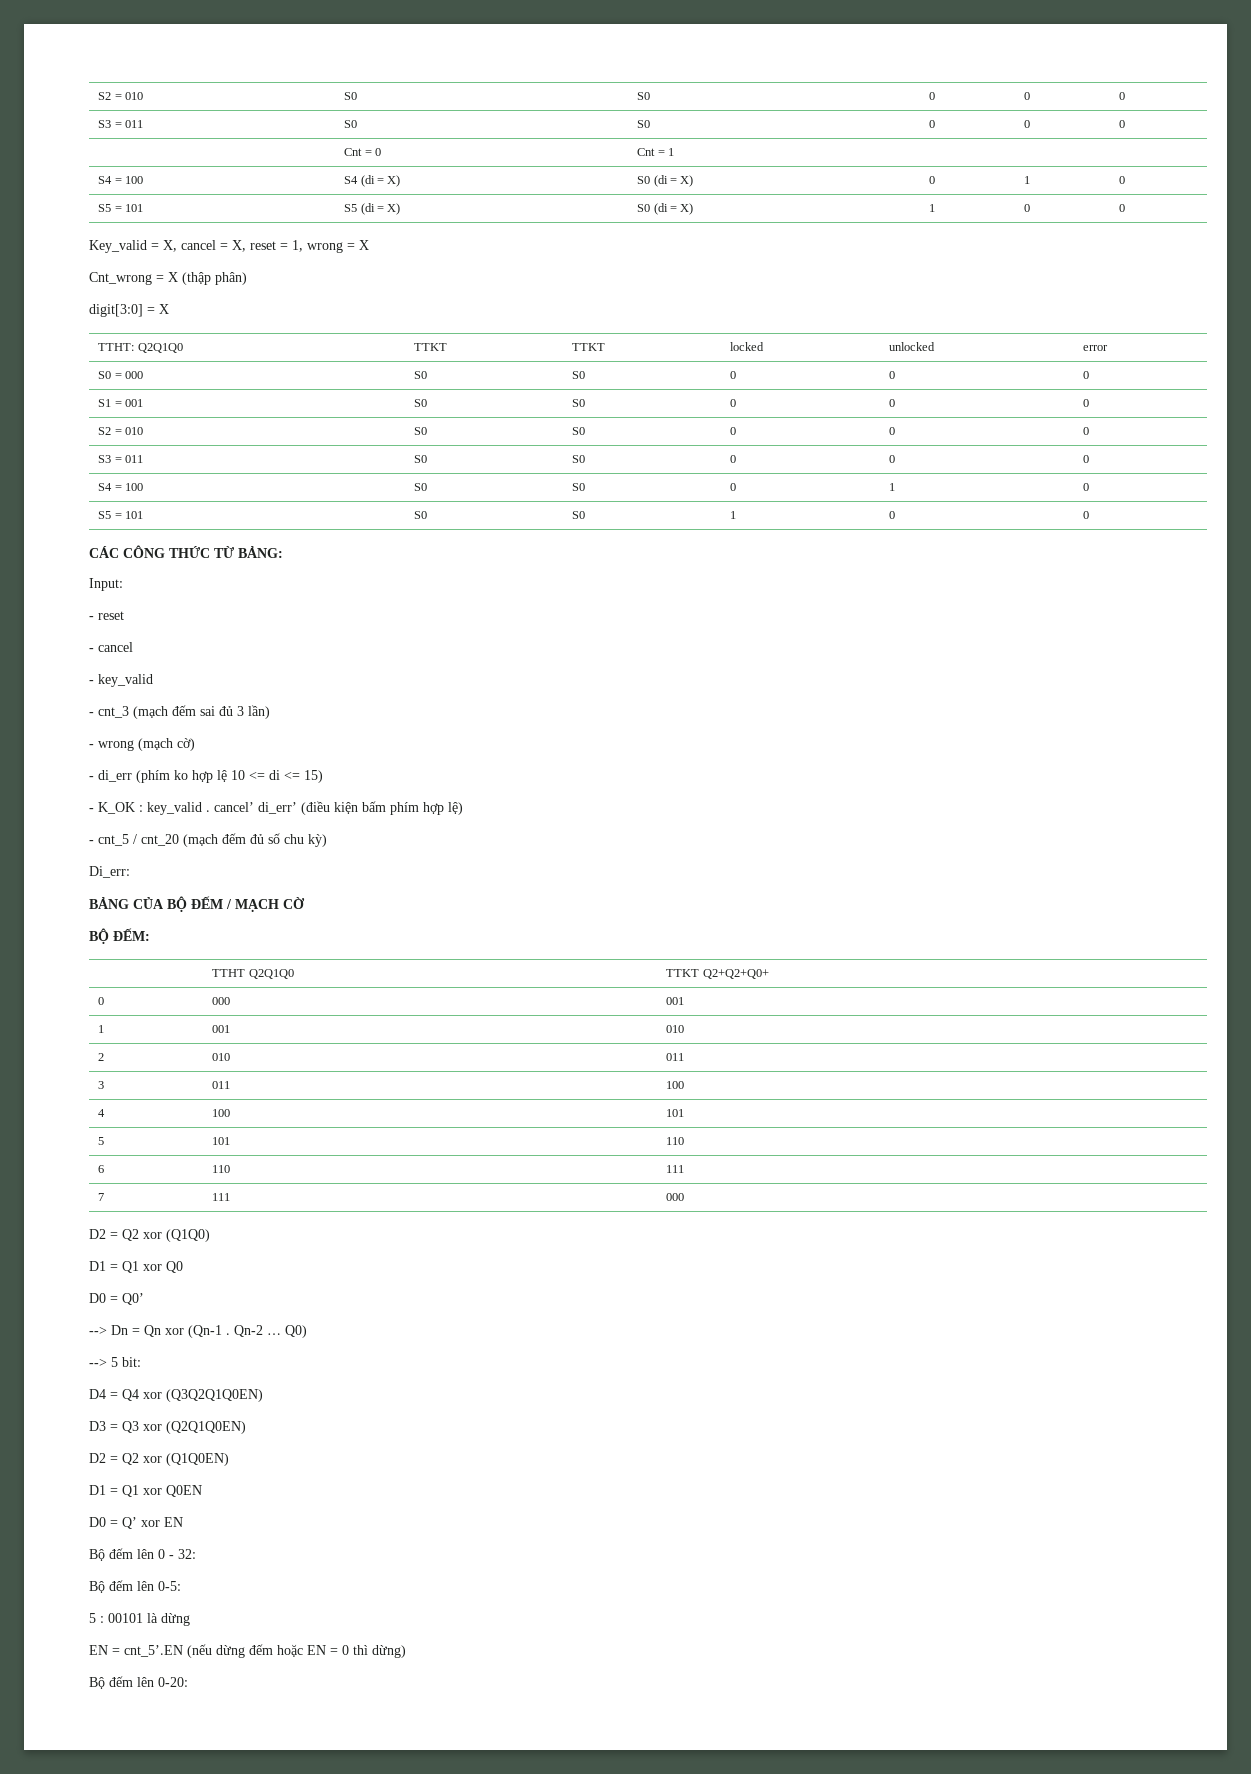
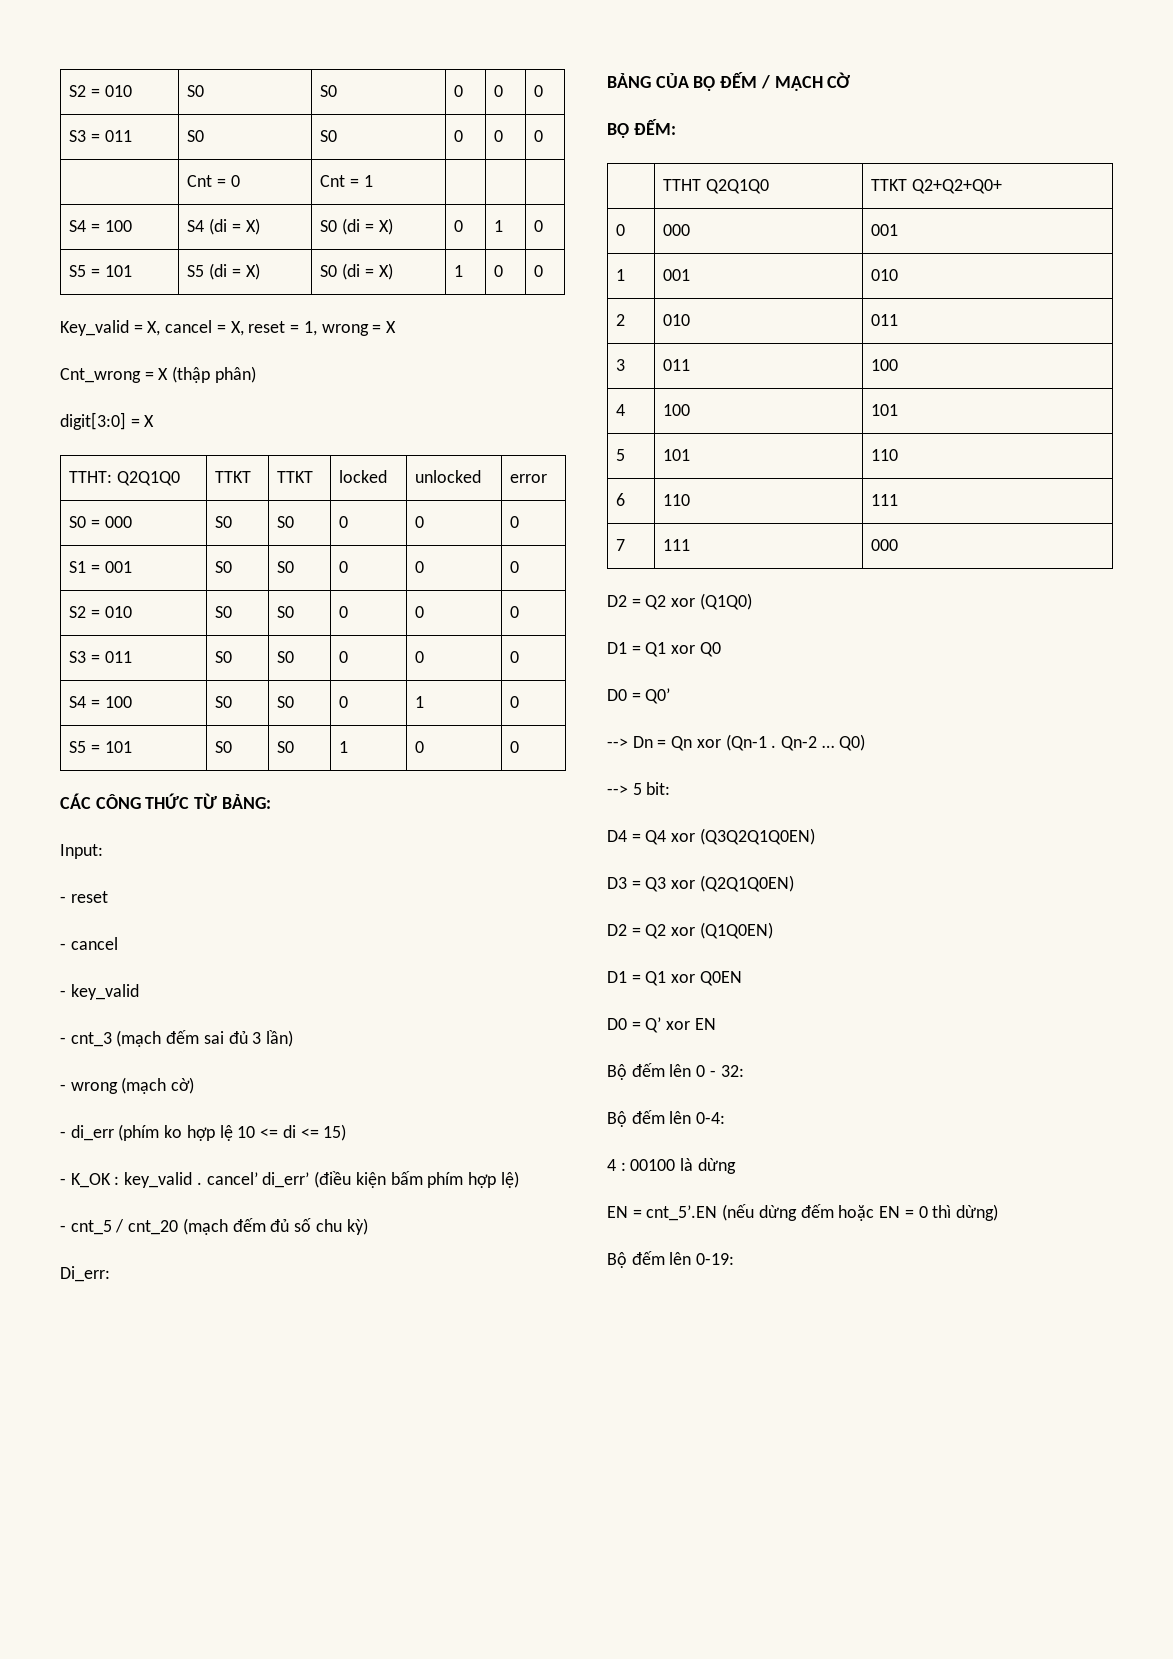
[158,1581,181,1591] [89,1613,143,1623] 0-5: // 5 : 00101 -> [696,1112,726,1124] [607,1159,676,1171] 0-4: // 4 : 00100
[158,1677,188,1687] 0-20: -> [696,1253,735,1265] 0-19:

